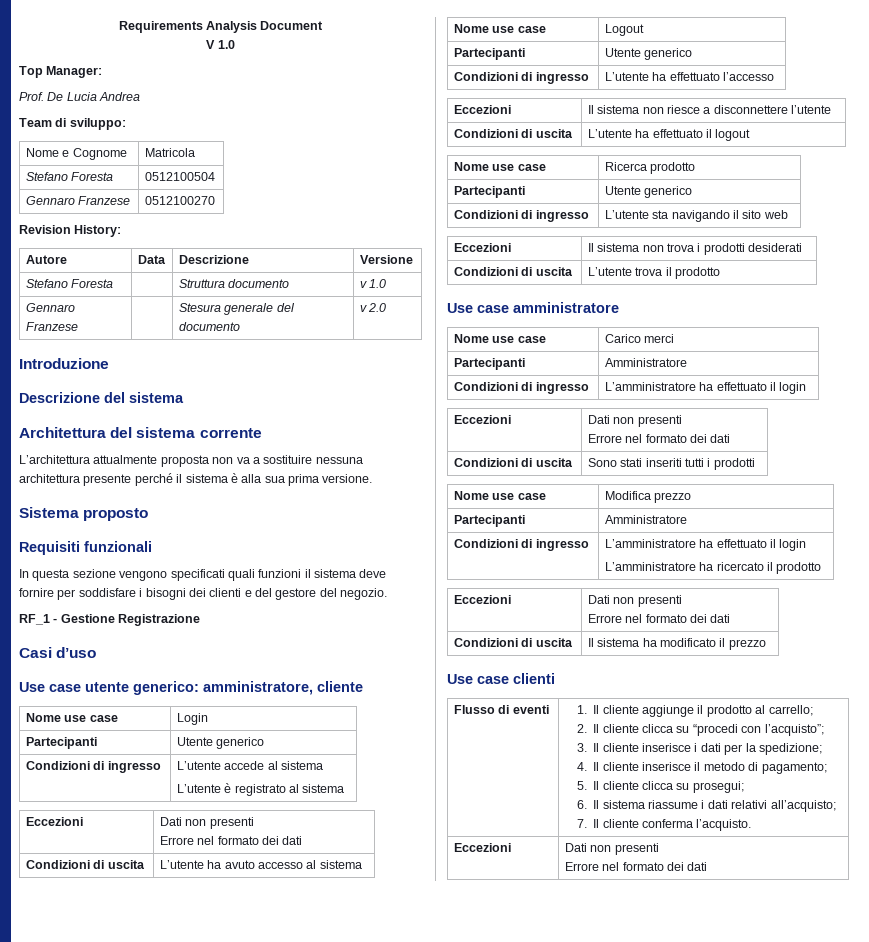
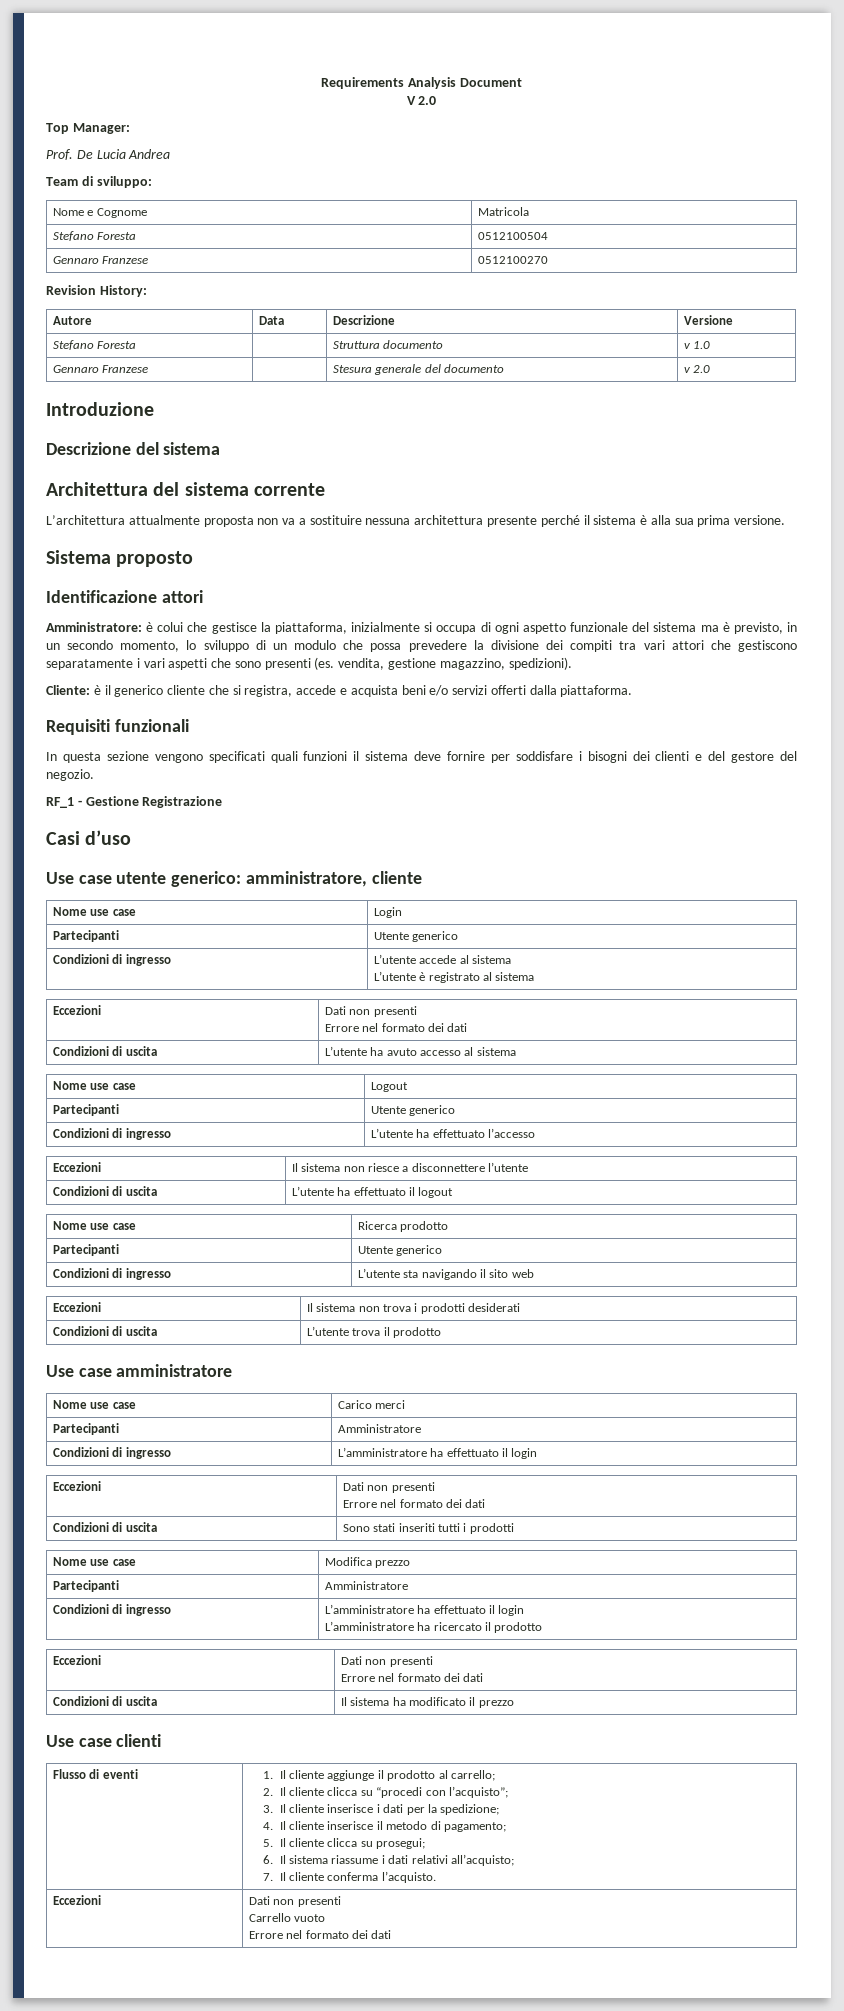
[217,40,235,49] 1.0 -> [418,96,437,105] 2.0
(149, 514) none -> [46,590,203,603] [46,622,797,634] [46,640,797,652] [46,657,572,670] [46,685,633,697] // Identificazione attori // Amministratore: è colui che gestisce la piattaforma, inizialmente si occupa di ogni aspetto funzionale del sistema ma è previsto, in un secondo momento, lo sviluppo di un modulo che possa prevedere la divisione dei compiti tra vari attori che gestiscono separatamente i vari aspetti che sono presenti (es. vendita, gestione magazzino, spedizioni). // Cliente: è il generico cliente che si registra, accede e acquista beni e/o servizi offerti dalla piattaforma.
(659, 849) none -> [248,1913,326,1922] // Carrello vuoto

